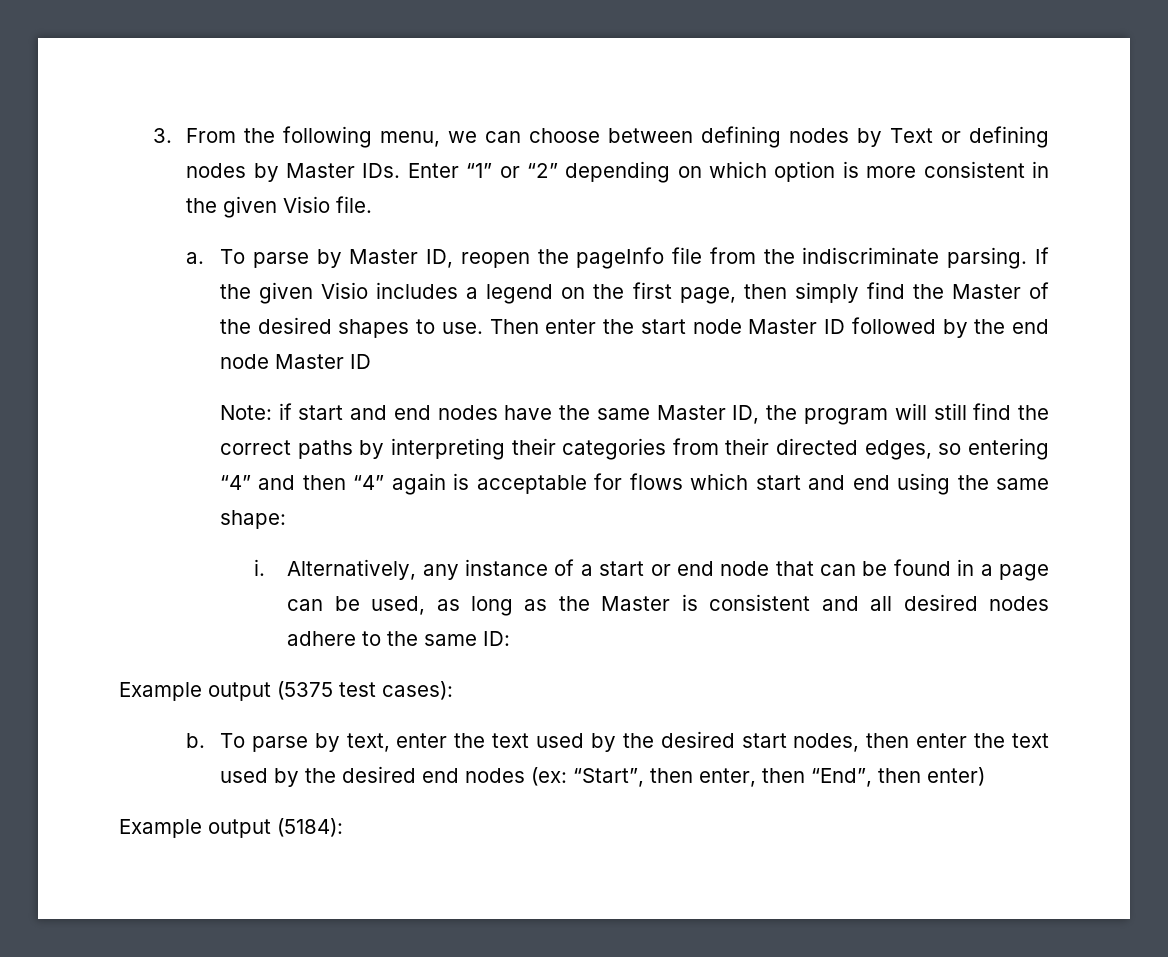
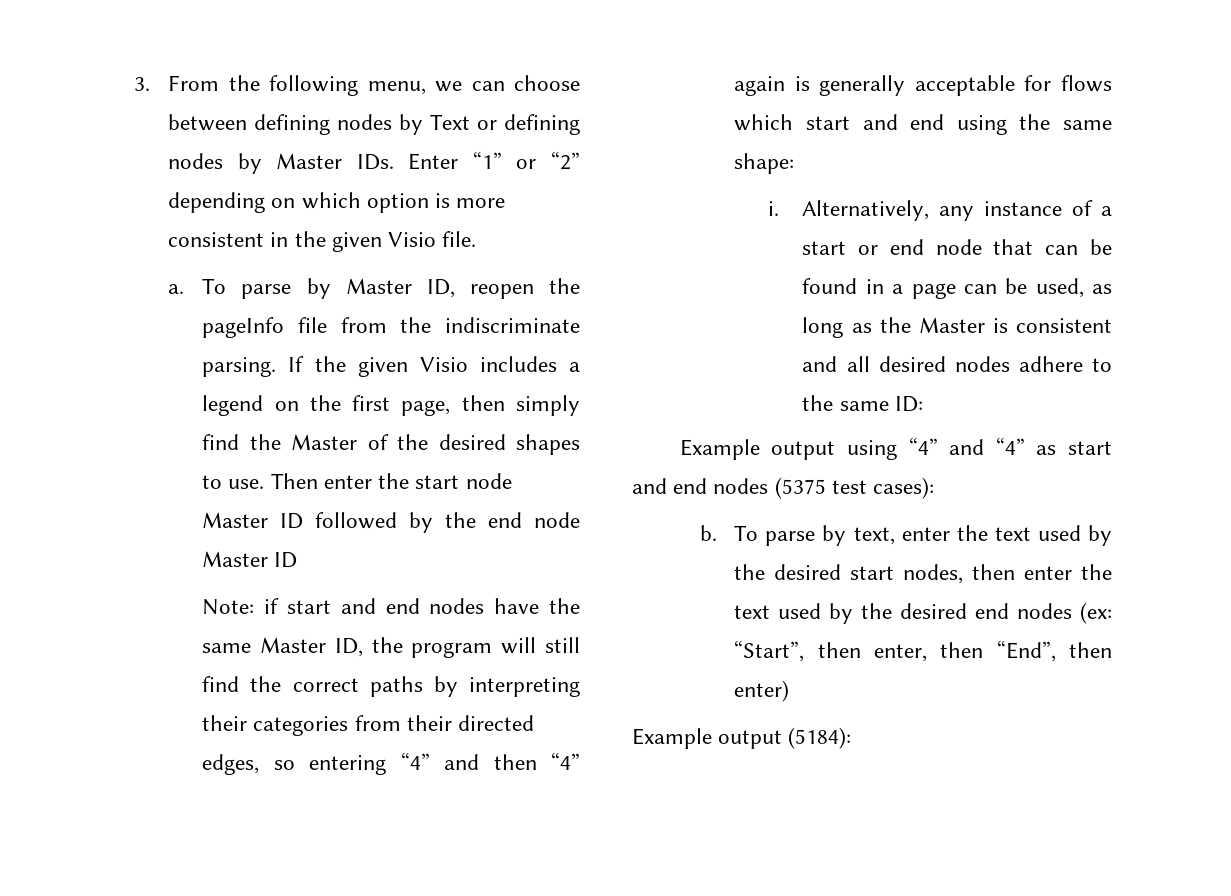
(470, 481) none -> [819,75,906,96] generally
(271, 691) none -> [846,437,1112,460] [632,478,769,494] using “4” and “4” as start and end nodes

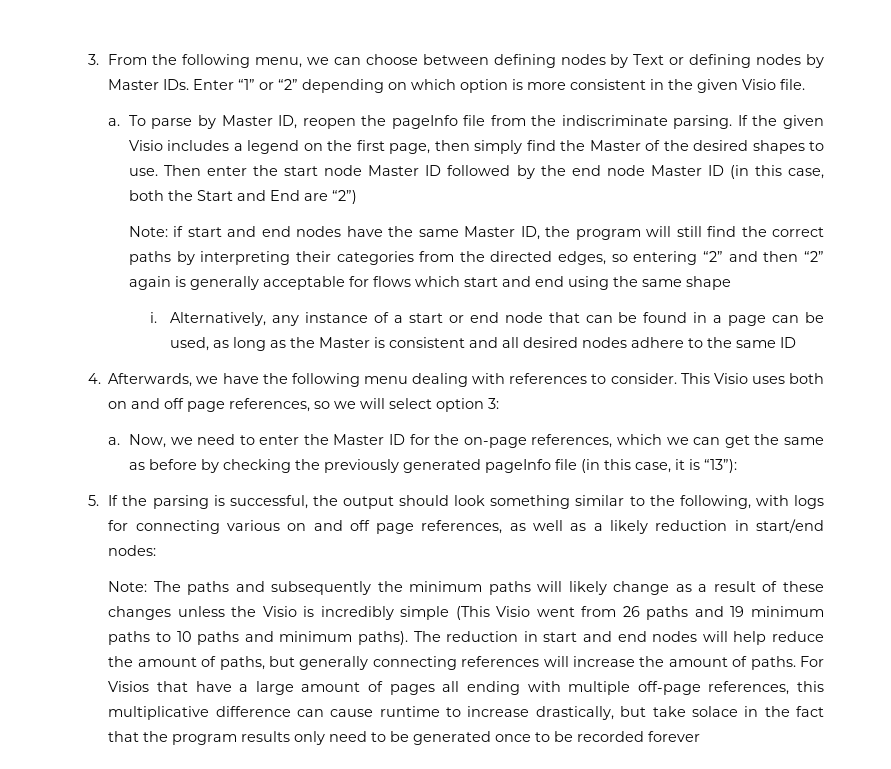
(298, 560) none -> [729,165,825,179] [128,190,357,204] (in this case, both the Start and End are “2”)
[406,715,452,731] their -> [459,251,485,262] the
[400,752,430,770] “4” -> [703,251,724,262] “2”
[551,752,580,770] “4” -> [803,251,824,262] “2”
[734,153,795,174] shape: -> [685,276,731,290] shape
[894,396,923,412] [679,437,1112,460] [632,477,935,499] [700,525,1112,546] [734,564,1112,584] [734,602,1112,624] [734,640,1112,662] [734,680,790,702] [632,727,852,749] ID: // Example output using “4” and “4” as start and end nodes (5375 test cases): // b. To parse by text, enter the text used by the desired start nodes, then enter the text used by the desired end nodes (ex: “Start”, then enter, then “End”, then enter) // Example output (5184): -> [780,337,797,348] [87,373,824,387] [108,398,500,412] [108,434,825,448] [128,459,737,473] [87,495,824,509] [108,519,824,534] [108,545,157,556] [108,581,824,595] [108,606,824,620] [108,631,824,645] [108,656,824,670] [108,681,824,695] [108,706,824,720] [108,731,701,745] ID // 4. Afterwards, we have the following menu dealing with references to consider. This Visio uses both on and off page references, so we will select option 3: // a. Now, we need to enter the Master ID for the on-page references, which we can get the same as before by checking the previously generated pageInfo file (in this case, it is “13”): // 5. If the parsing is successful, the output should look something similar to the following, with logs for connecting various on and off page references, as well as a likely reduction in start/end nodes: // Note: The paths and subsequently the minimum paths will likely change as a result of these changes unless the Visio is incredibly simple (This Visio went from 26 paths and 19 minimum paths to 10 paths and minimum paths). The reduction in start and end nodes will help reduce the amount of paths, but generally connecting references will increase the amount of paths. For Visios that have a large amount of pages all ending with multiple off-page references, this multiplicative difference can cause runtime to increase drastically, but take solace in the fact that the program results only need to be generated once to be recorded forever

